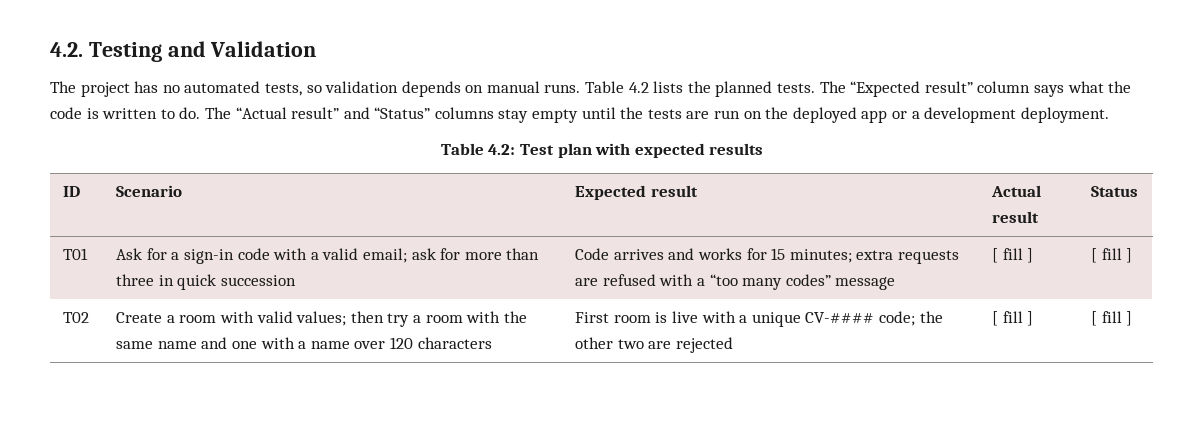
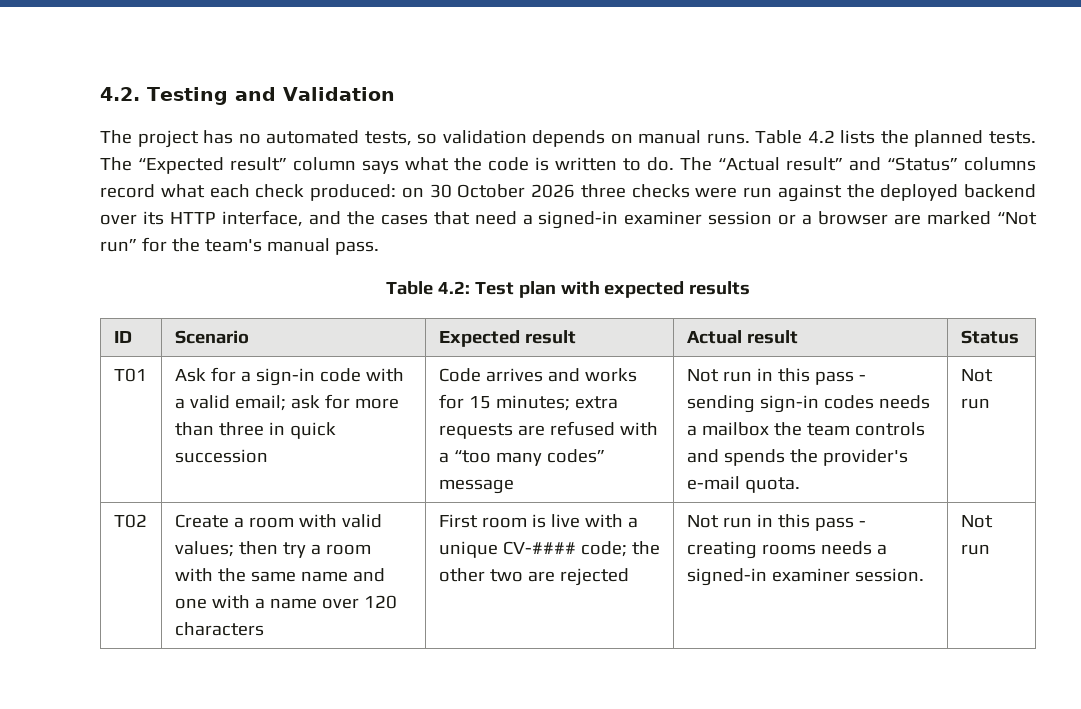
[498,107,1109,123] stay empty until the tests are run on the deployed app or a development deployment. -> [100,184,1036,202] [100,210,1038,229] [100,237,379,255] record what each check produced: on 30 October 2026 three checks were run against the deployed backend over its HTTP interface, and the cases that need a signed-in examiner session or a browser are marked “Not run” for the team's manual pass.
[992,248,1034,263] [1091,248,1133,263] [ fill ] | [ fill ] -> [686,368,866,385] [686,395,930,413] [686,422,925,436] [686,449,908,466] [686,476,800,493] [960,369,993,382] [960,398,990,409] Not run in this pass - sending sign-in codes needs a mailbox the team controls and spends the provider's e-mail quota. | Not run
[992,311,1034,326] [1091,311,1133,326] [ fill ] | [ fill ] -> [686,514,866,531] [686,541,887,559] [686,568,924,586] [960,515,993,528] [960,544,990,555] Not run in this pass - creating rooms needs a signed-in examiner session. | Not run

